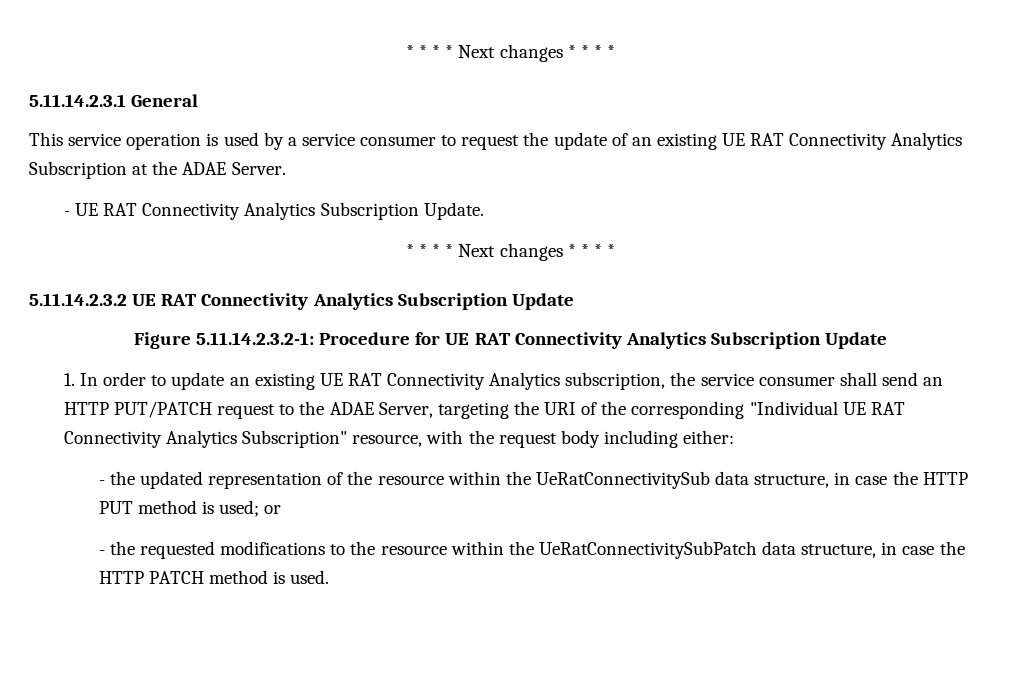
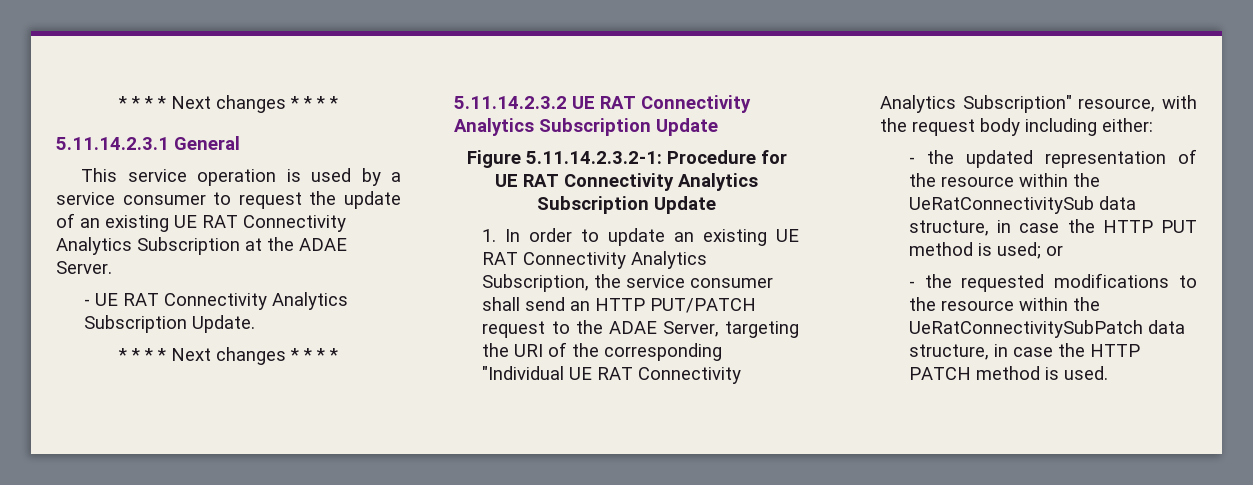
[565,372,666,390] subscription, -> [482,274,590,292] Subscription,

